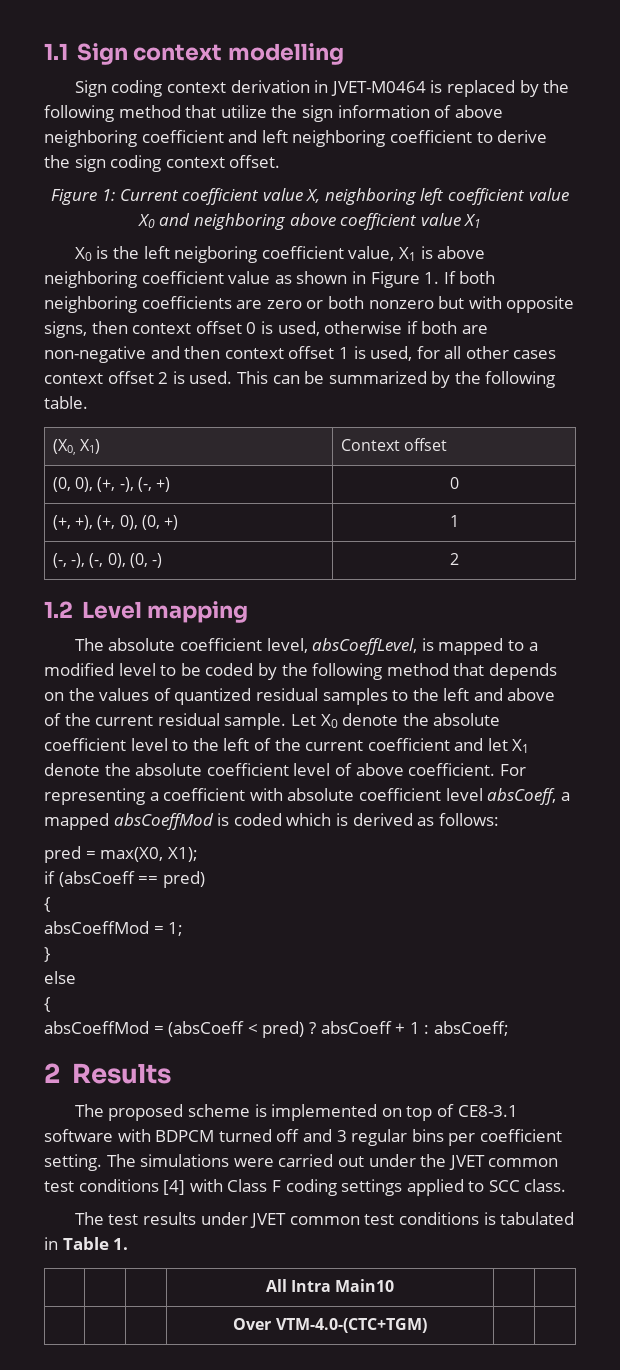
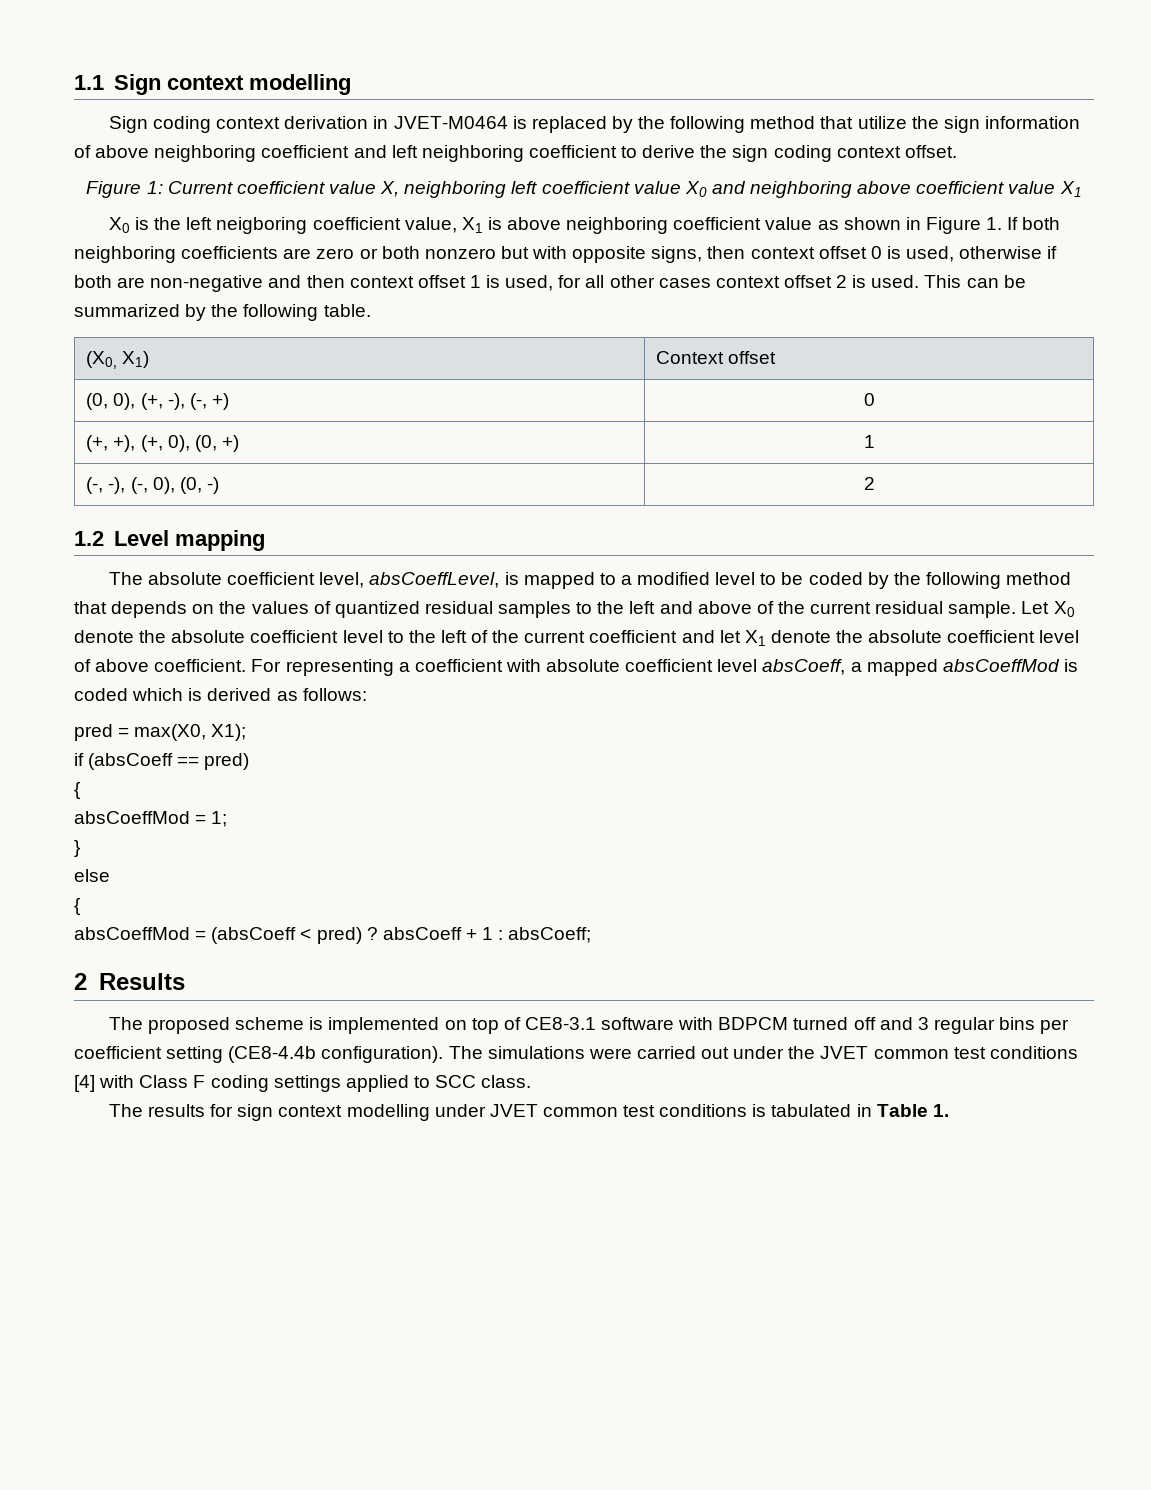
[44,1154,102,1171] setting. -> [166,1046,444,1063] setting (CE8-4.4b configuration).
[108,1212,196,1225] test results -> [147,1104,430,1121] results for sign context modelling
[265,1279,395,1292] [233,1318,427,1333] // | | | All Intra Main10 | | // | | | Over VTM-4.0-(CTC+TGM) | | -> (949, 1110) none

